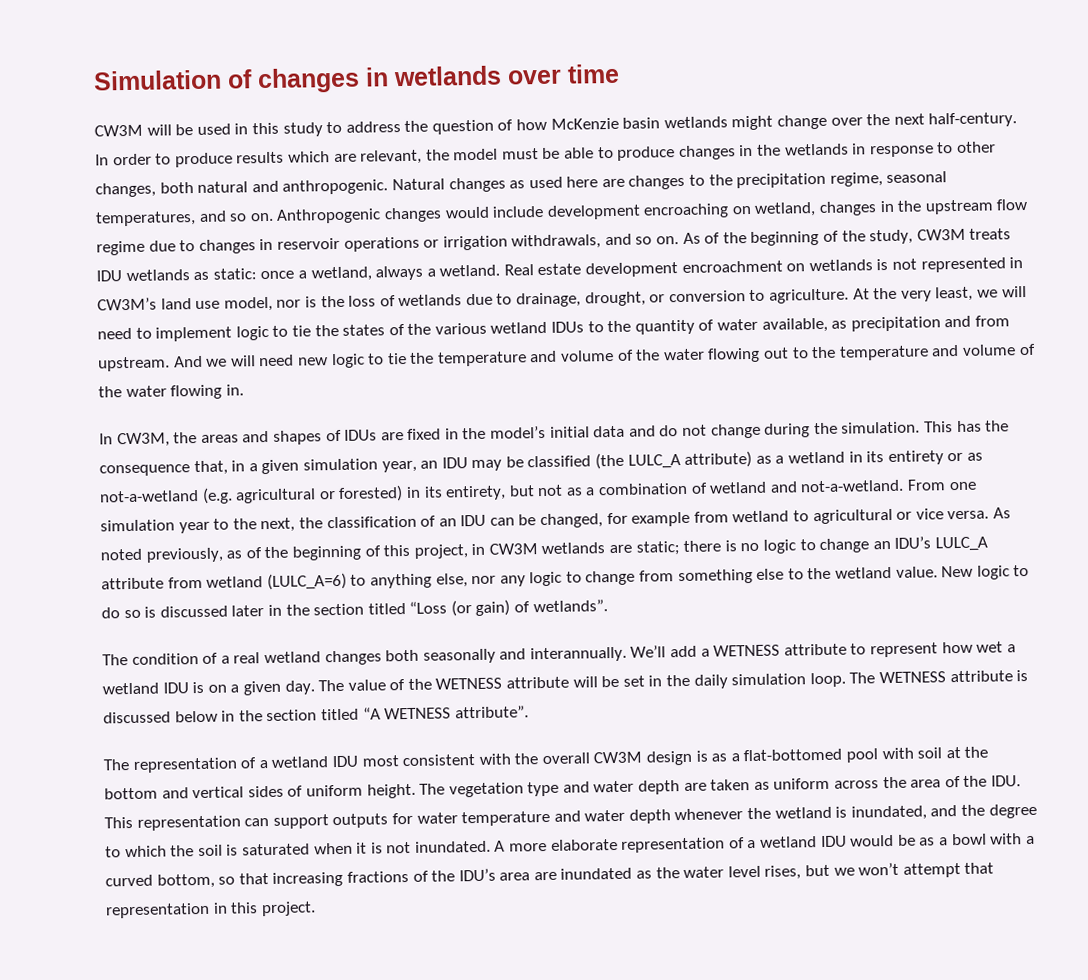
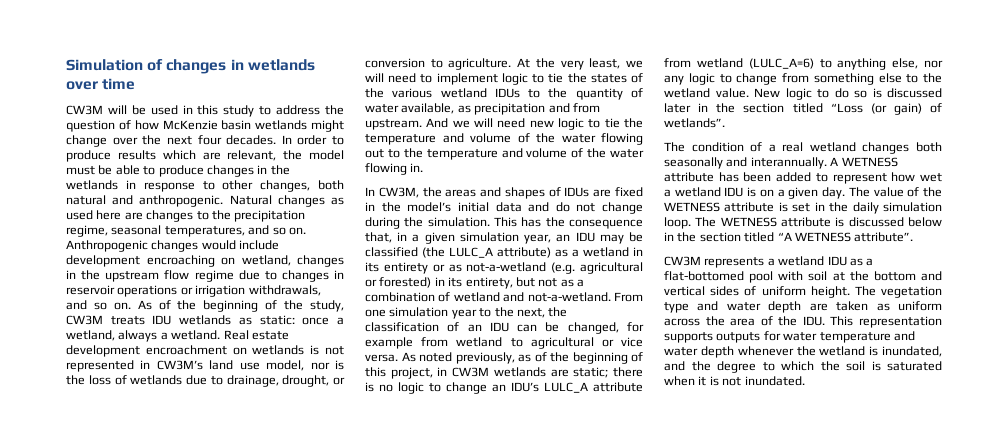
[928,112,1018,128] half-century. -> [197,135,277,145] four decades.
[630,643,847,658] We’ll add a WETNESS attribute -> [830,157,898,167] [664,172,812,182] A WETNESS attribute has been added
[572,675,620,688] will be -> [778,202,788,212] is
[103,750,708,773] The representation of a wetland IDU most consistent with the overall CW3M design is -> [664,256,847,268] CW3M represents a wetland IDU
[244,814,329,829] can support -> [664,332,713,343] supports
[494,833,1035,853] [105,862,995,889] [105,901,316,919] A more elaborate representation of a wetland IDU would be as a bowl with a curved bottom, so that increasing fractions of the IDU’s area are inundated as the water level rises, but we won’t attempt that representation in this project. -> (805, 381) none

